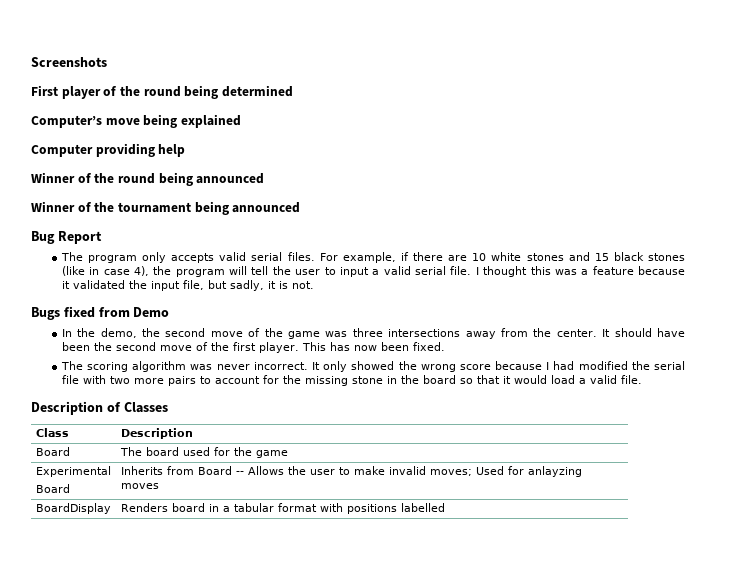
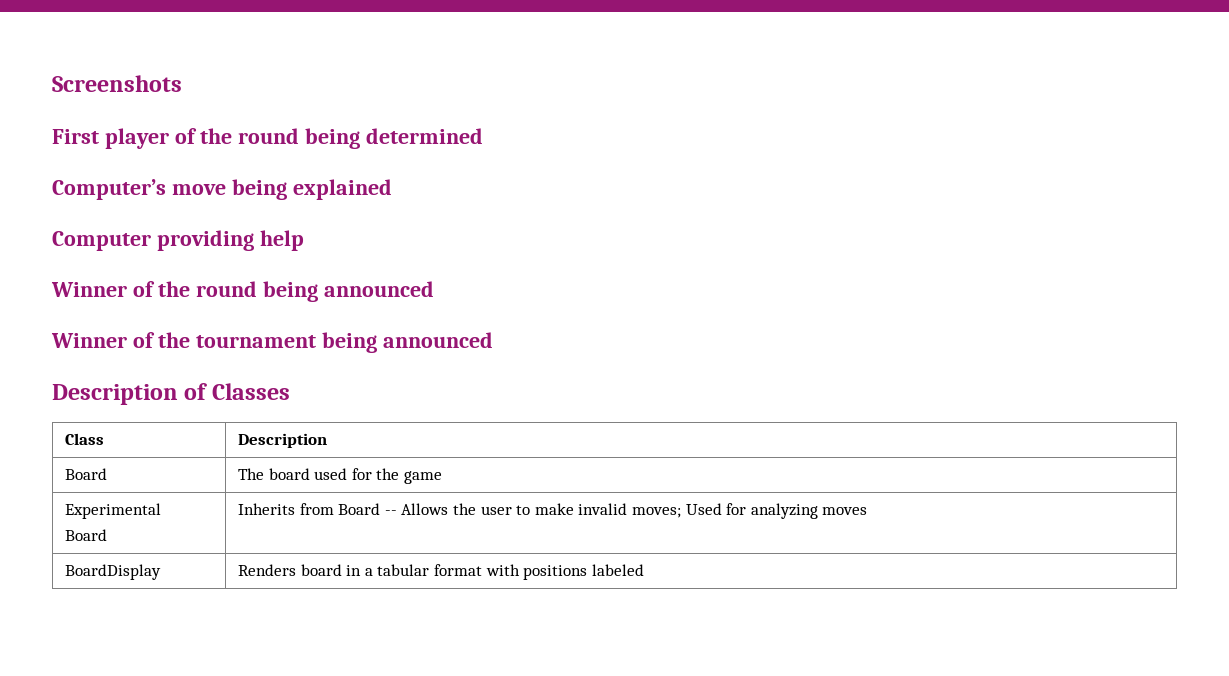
[31,231,102,244] [60,252,686,263] [61,266,686,277] [61,280,314,291] [31,306,170,320] [61,328,685,339] [61,342,445,353] [60,361,685,372] [61,375,642,386] // Bug Report // The program only accepts valid serial files. For example, if there are 10 white stones and 15 black stones (like in case 4), the program will tell the user to input a valid serial file. I thought this was a feature because it validated the input file, but sadly, it is not. // Bugs fixed from Demo // In the demo, the second move of the game was three intersections away from the center. It should have been the second move of the first player. This has now been fixed. // The scoring algorithm was never incorrect. It only showed the wrong score because I had modified the serial file with two more pairs to account for the missing stone in the board so that it would load a valid file. -> (493, 340) none
[527,466,582,477] anlayzing -> [750,503,818,519] analyzing
[400,503,445,512] labelled -> [591,564,644,576] labeled

